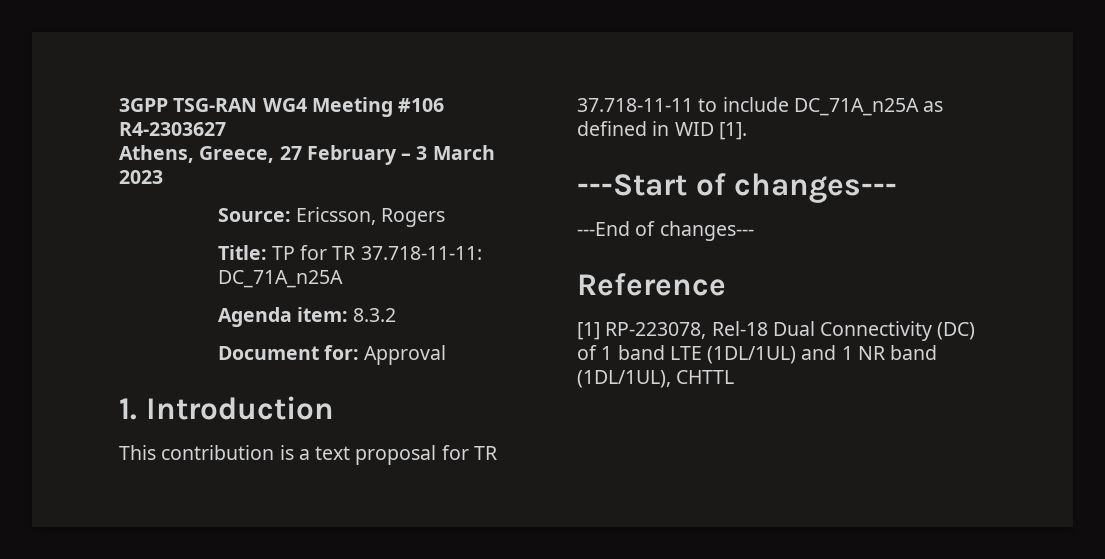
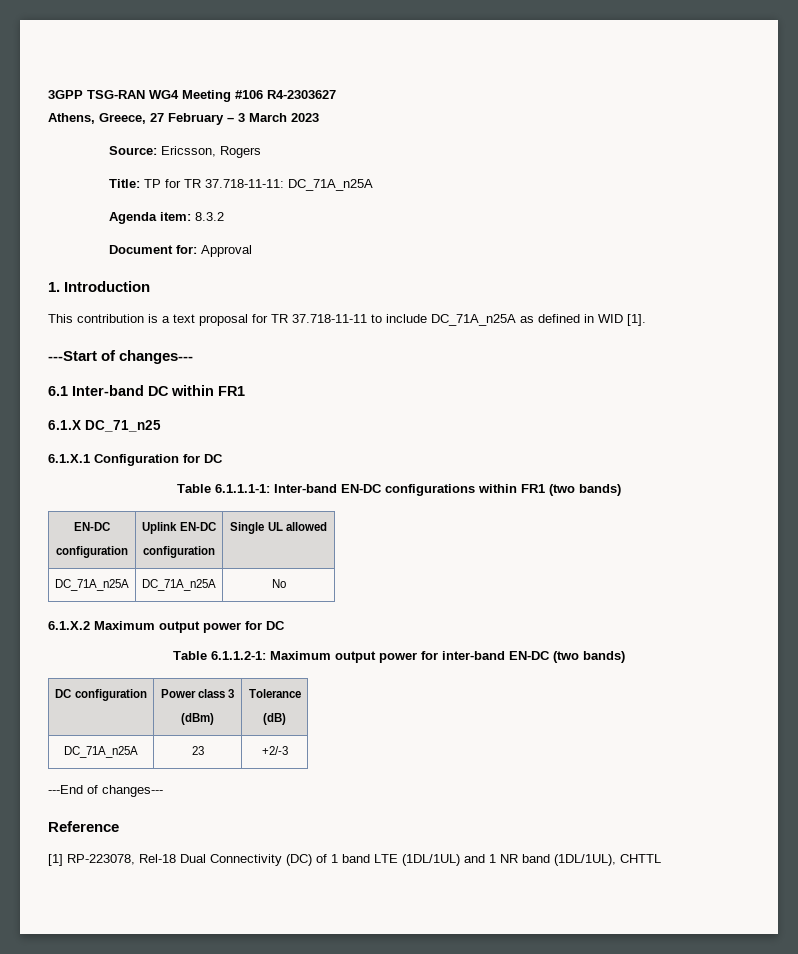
(898, 188) none -> [48,385,245,396] [48,420,161,432] [48,454,223,466] [177,484,621,496] [74,522,110,531] [56,546,128,558] [142,522,216,534] [143,546,215,558] [230,522,327,534] [55,579,129,591] [142,579,216,591] [271,579,286,588] [48,621,285,633] [173,651,625,663] [55,689,147,701] [160,689,235,698] [181,713,214,725] [248,689,301,698] [263,713,286,725] [64,746,138,758] [191,746,204,755] [261,746,288,755] // 6.1 Inter-band DC within FR1 // 6.1.X DC_71_n25 // 6.1.X.1 Configuration for DC // Table 6.1.1.1-1: Inter-band EN-DC configurations within FR1 (two bands) // EN-DC // configuration | Uplink EN-DC // configuration | Single UL allowed // DC_71A_n25A | DC_71A_n25A | No // 6.1.X.2 Maximum output power for DC // Table 6.1.1.2-1: Maximum output power for inter-band EN-DC (two bands) // DC configuration | Power class 3 // (dBm) | Tolerance // (dB) // DC_71A_n25A | 23 | +2/-3

